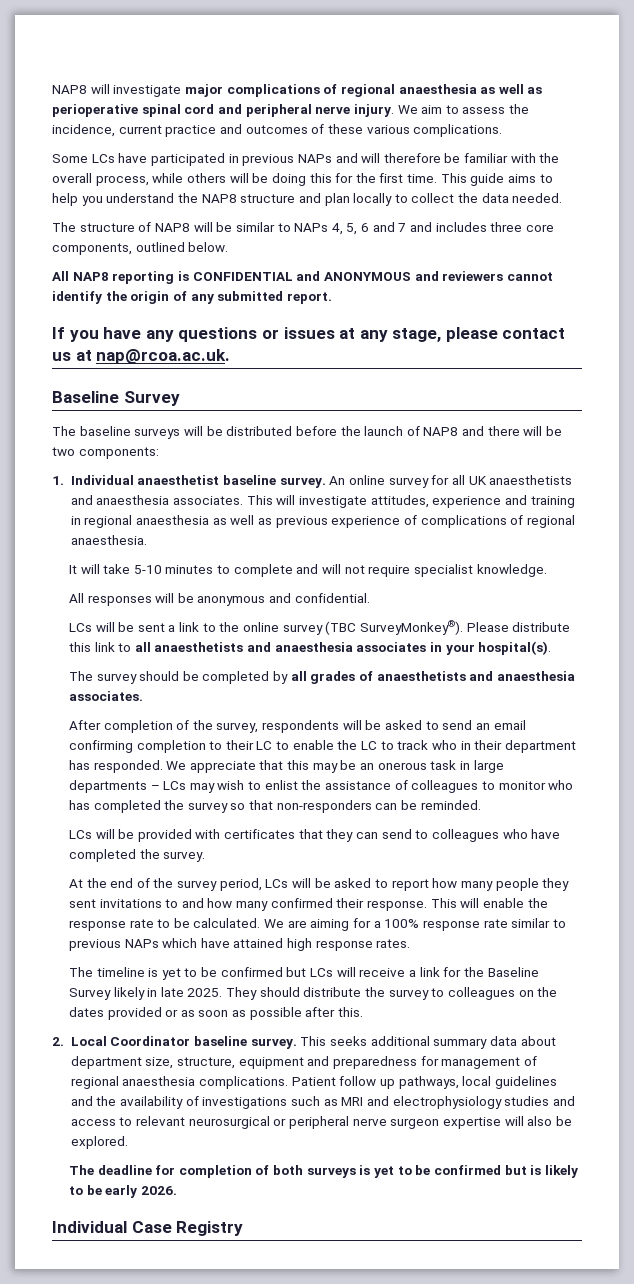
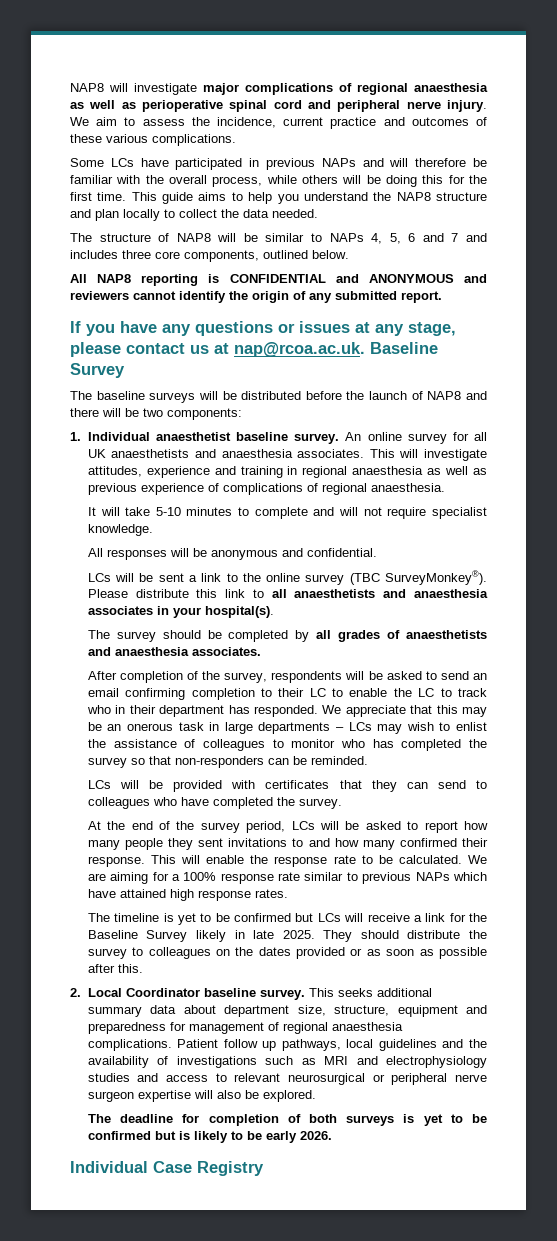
(231, 356) // -> (365, 349) none

